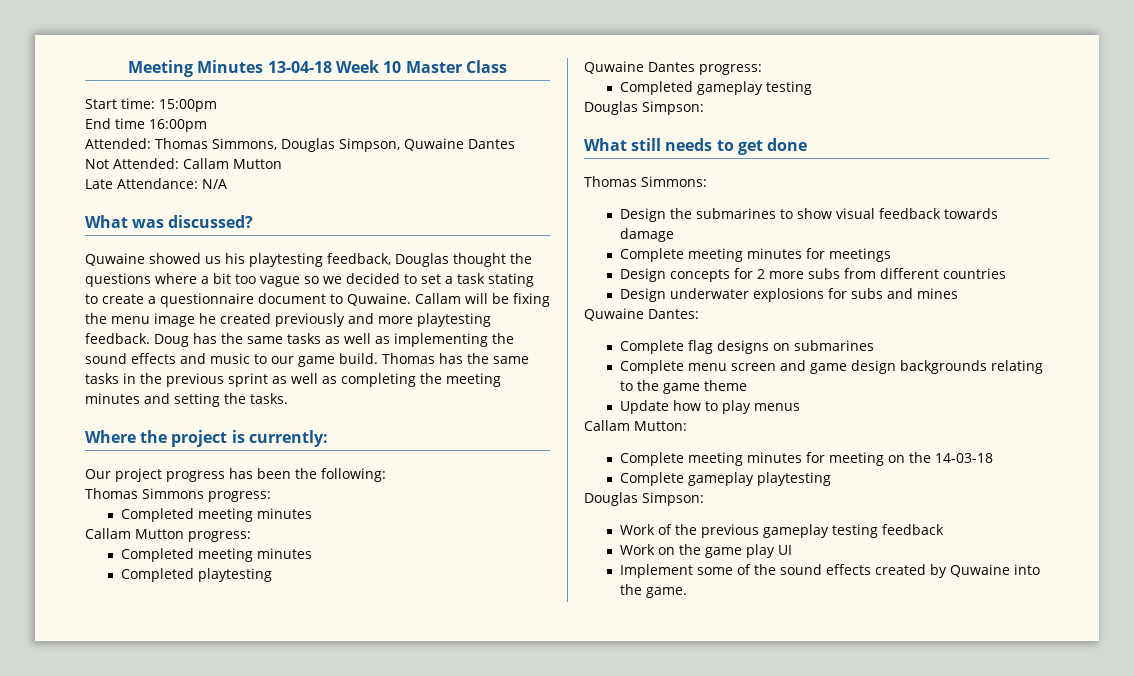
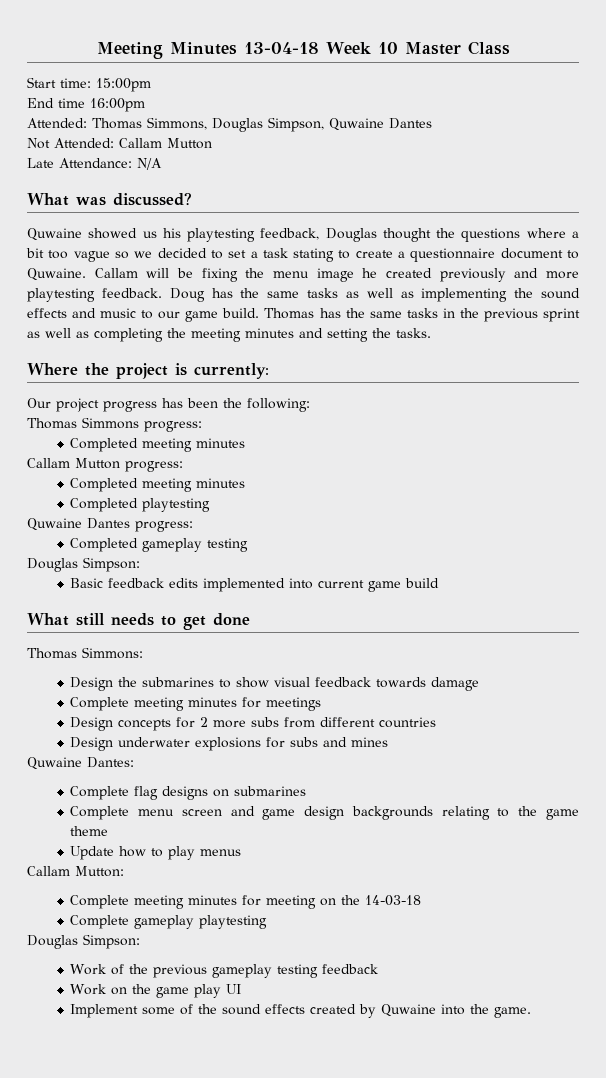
(704, 108) none -> [70,578,440,592] // Basic feedback edits implemented into current game build

